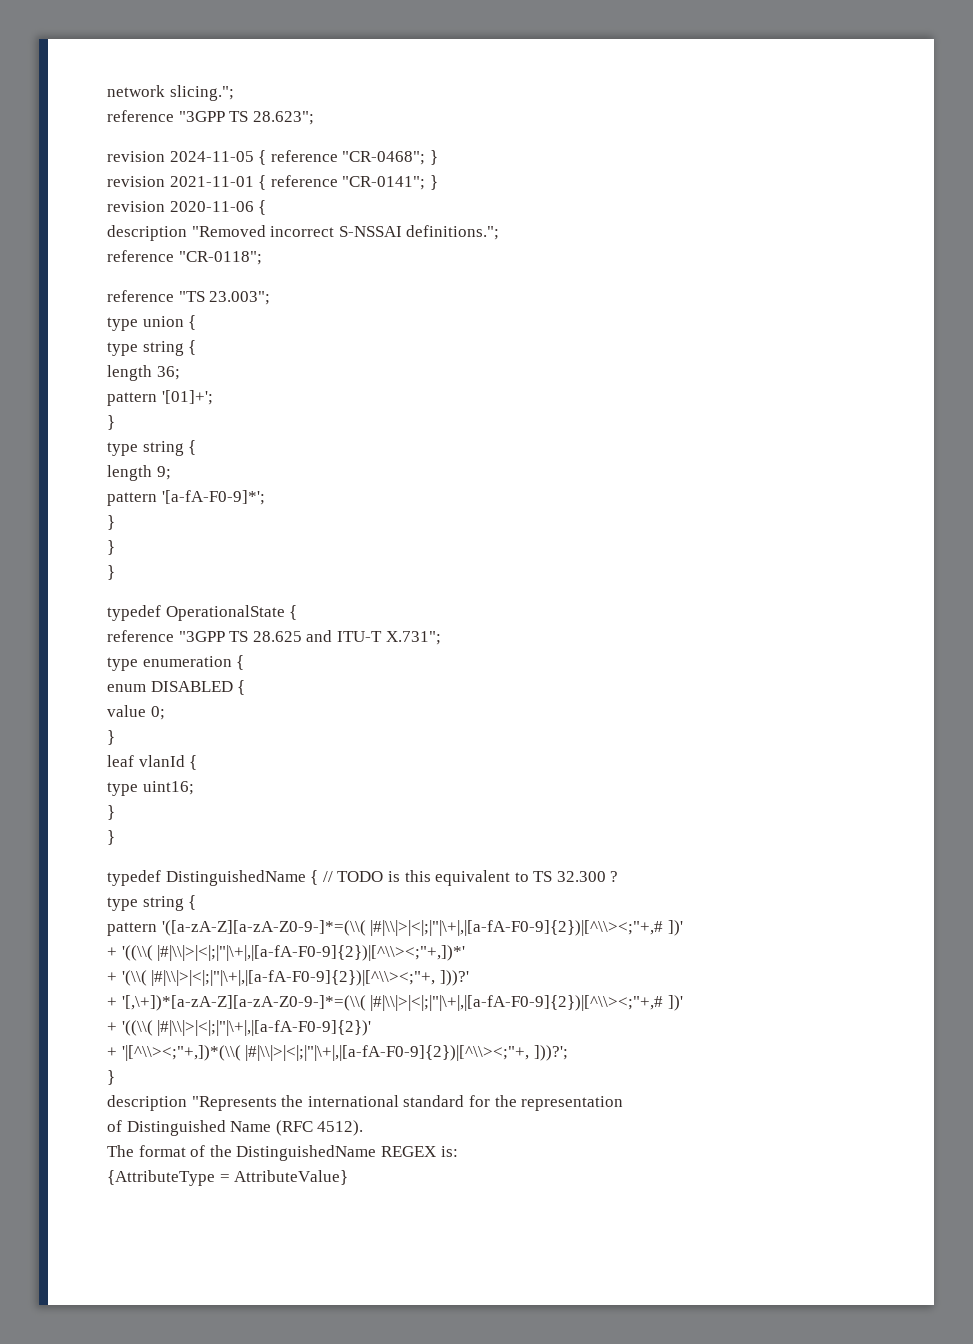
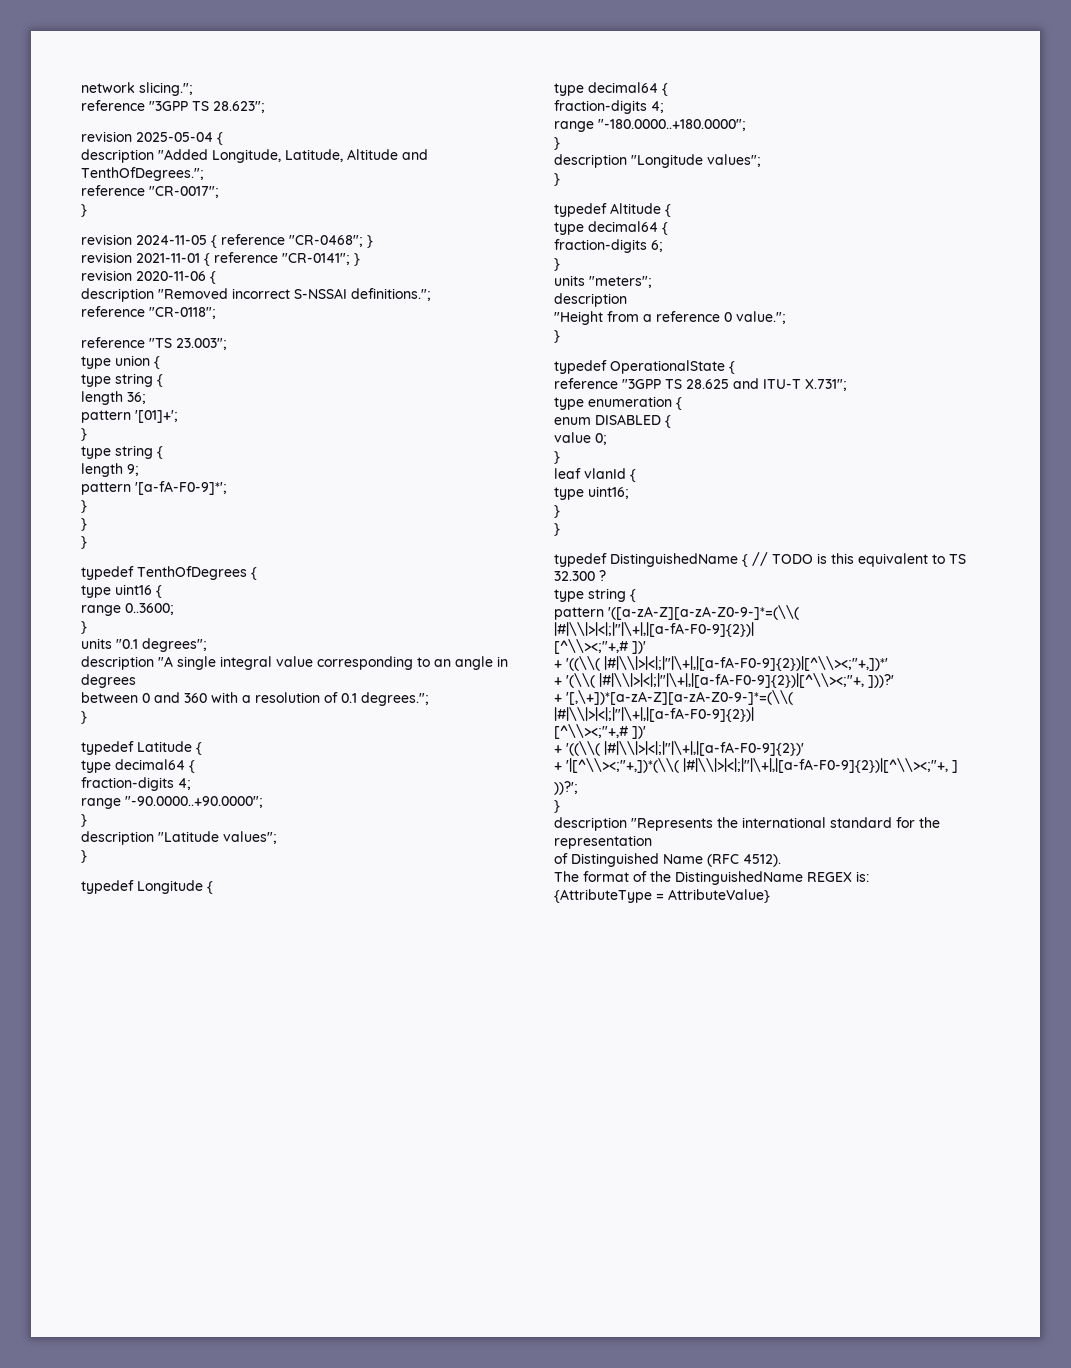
(314, 118) none -> [81,131,223,145] [81,149,428,163] [81,167,204,181] [81,185,219,198] [81,204,87,217] // revision 2025-05-04 { // description "Added Longitude, Latitude, Altitude and TenthOfDegrees."; // reference "CR-0017"; // }
(115, 572) none -> [81,566,257,580] [81,584,162,598] [81,603,174,616] [81,621,87,634] [81,638,207,652] [81,656,508,670] [81,674,136,688] [81,692,429,706] [81,711,87,724] [81,741,202,755] [81,759,195,773] [81,777,191,791] [81,796,263,809] [81,814,87,827] [81,831,277,845] [81,850,87,863] [81,880,213,894] [554,82,668,96] [554,100,664,114] [554,119,746,132] [554,137,560,150] [554,154,761,168] [554,173,560,186] [554,203,671,217] [554,221,668,235] [554,239,663,253] [554,258,560,271] [554,275,652,288] [554,293,627,307] [554,311,786,325] [554,330,560,343] // typedef TenthOfDegrees { // type uint16 { // range 0..3600; // } // units "0.1 degrees"; // description "A single integral value corresponding to an angle in degrees // between 0 and 360 with a resolution of 0.1 degrees."; // } // typedef Latitude { // type decimal64 { // fraction-digits 4; // range "-90.0000..+90.0000"; // } // description "Latitude values"; // } // typedef Longitude { // type decimal64 { // fraction-digits 4; // range "-180.0000..+180.0000"; // } // description "Longitude values"; // } // typedef Altitude { // type decimal64 { // fraction-digits 6; // } // units "meters"; // description // "Height from a reference 0 value."; // }
[370,920,664,936] |#|\\|>|<|;|"|\+|,|[a-fA-F0-9]{2})|[^\\><;"+,# -> [554,622,754,637] [554,639,629,654] |#|\\|>|<|;|"|\+|,|[a-fA-F0-9]{2})| // [^\\><;"+,#
[370,995,664,1011] |#|\\|>|<|;|"|\+|,|[a-fA-F0-9]{2})|[^\\><;"+,# -> [554,707,754,722] [554,724,629,739] |#|\\|>|<|;|"|\+|,|[a-fA-F0-9]{2})| // [^\\><;"+,#
[533,1045,568,1061] ]))?'; -> [952,760,958,773] [554,781,578,795] ] // ))?';

